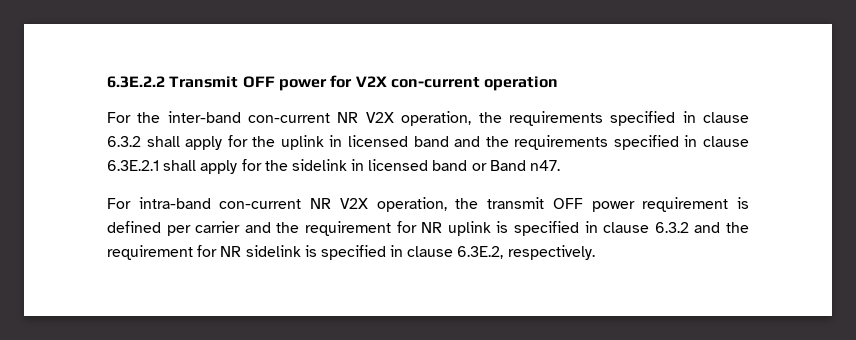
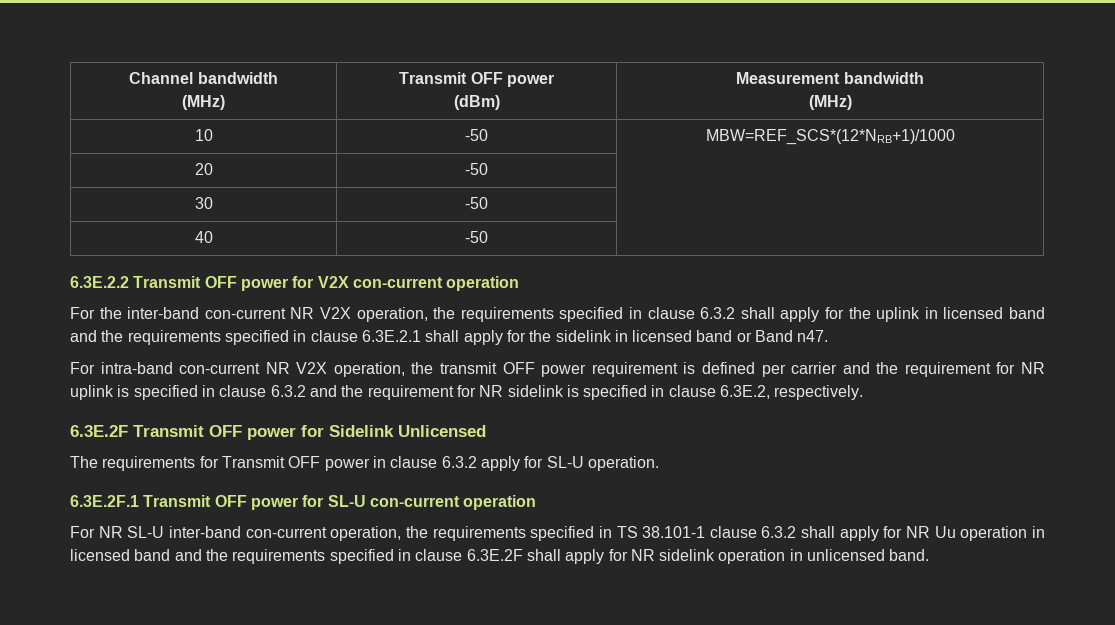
(107, 82) none -> [129,72,278,84] [182,95,225,110] [399,72,554,87] [453,95,500,110] [736,72,924,84] [808,95,852,110] [194,129,213,141] [465,129,488,141] [705,129,955,145] [194,163,213,175] [465,163,488,175] [194,197,213,209] [465,197,488,209] [194,231,213,243] [465,231,488,243] Channel bandwidth // (MHz) | Transmit OFF power // (dBm) | Measurement bandwidth // (MHz) // 10 | -50 | MBW=REF_SCS*(12*NRB+1)/1000 // 20 | -50 | // 30 | -50 | // 40 | -50 | //
(595, 252) none -> [70,425,486,440] [70,456,659,471] [70,495,537,510] [70,526,1045,541] [70,549,930,564] // 6.3E.2F Transmit OFF power for Sidelink Unlicensed // The requirements for Transmit OFF power in clause 6.3.2 apply for SL-U operation. // 6.3E.2F.1 Transmit OFF power for SL-U con-current operation // For NR SL-U inter-band con-current operation, the requirements specified in TS 38.101-1 clause 6.3.2 shall apply for NR Uu operation in licensed band and the requirements specified in clause 6.3E.2F shall apply for NR sidelink operation in unlicensed band.

